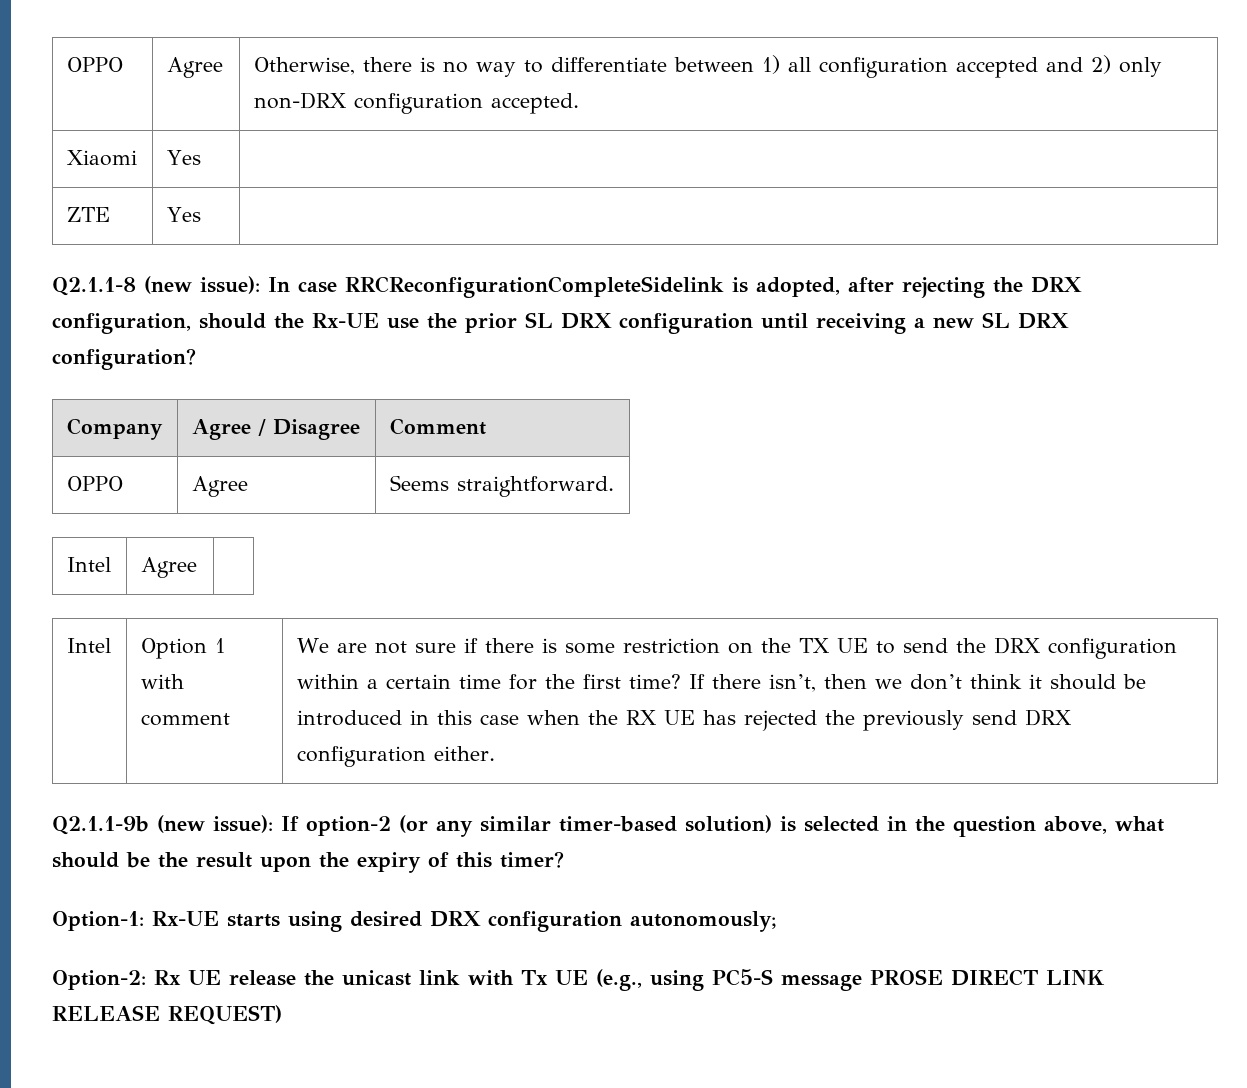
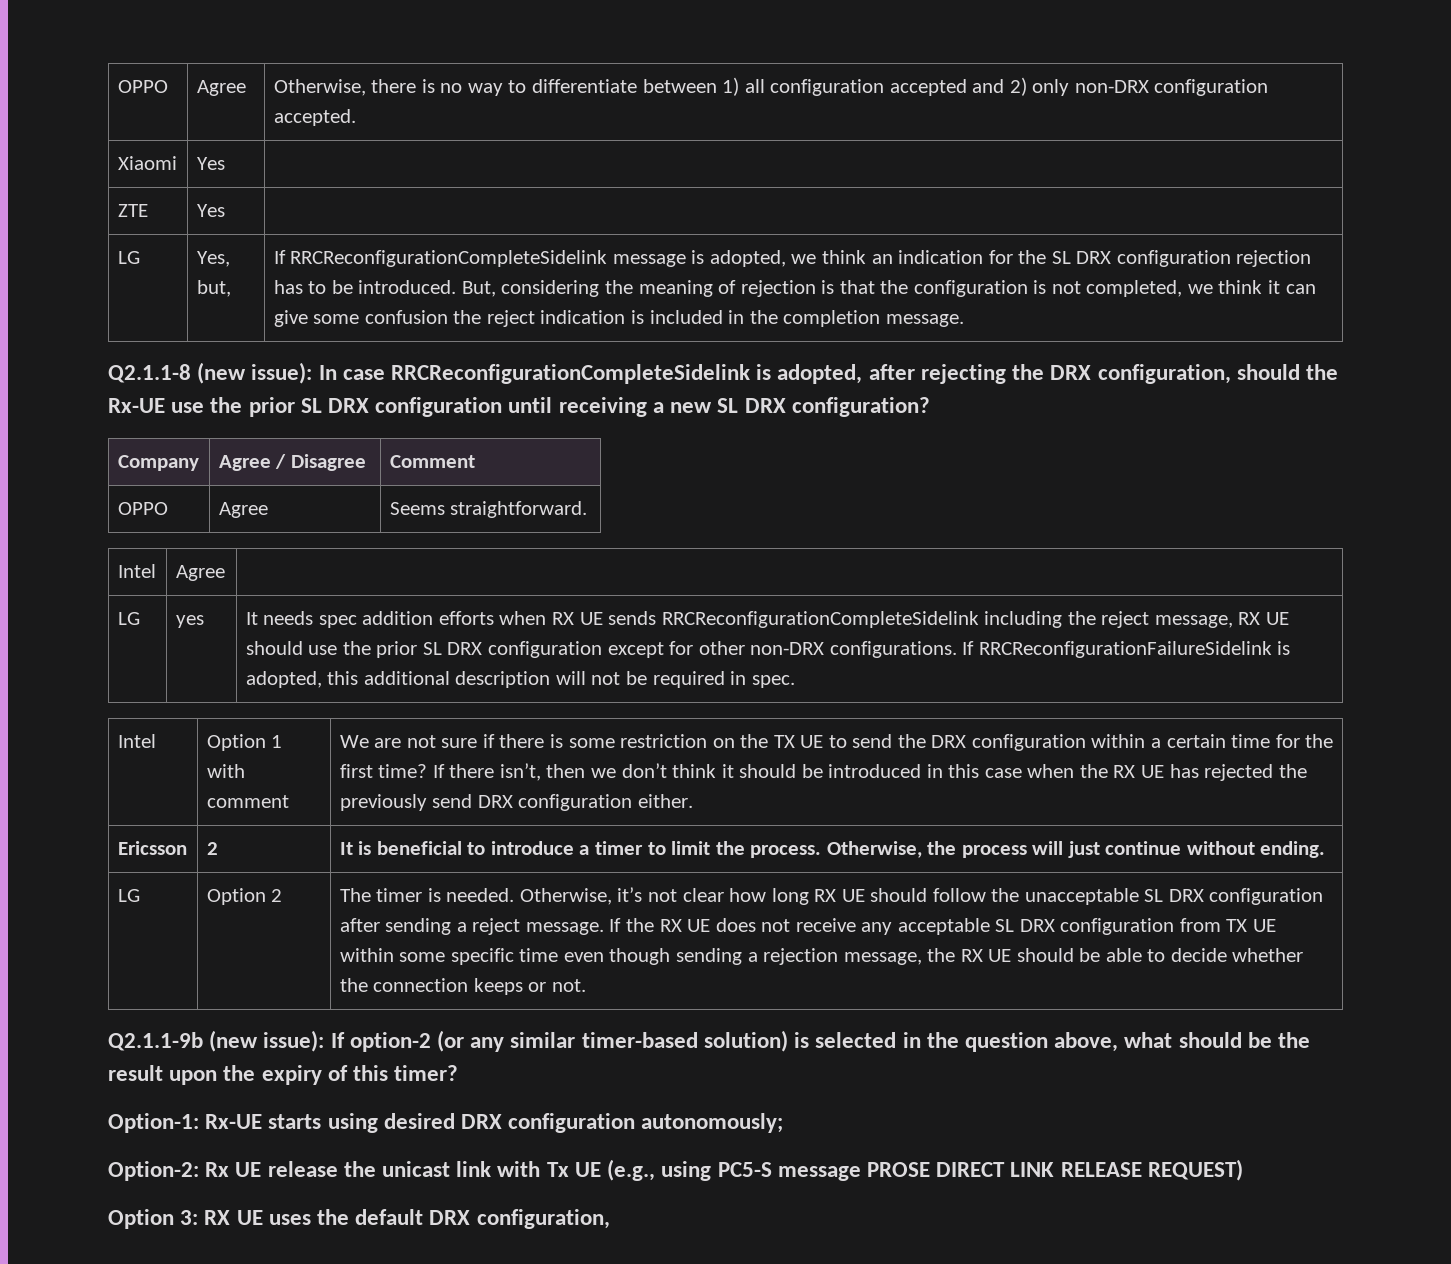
(201, 214) none -> [117,251,140,264] [196,251,230,267] [196,280,231,297] [273,250,1312,267] [273,280,1316,297] [273,310,964,327] // LG | Yes, but, | If RRCReconfigurationCompleteSidelink message is adopted, we think an indication for the SL DRX configuration rejection has to be introduced. But, considering the meaning of rejection is that the configuration is not completed, we think it can give some confusion the reject indication is included in the completion message.
(197, 567) none -> [117,612,140,625] [175,615,204,628] [245,611,1289,628] [245,641,1291,658] [245,671,795,688] // LG | yes | It needs spec addition efforts when RX UE sends RRCReconfigurationCompleteSidelink including the reject message, RX UE should use the prior SL DRX configuration except for other non-DRX configurations. If RRCReconfigurationFailureSidelink is adopted, this additional description will not be required in spec.
(495, 753) none -> [117,841,187,855] [206,842,218,855] [339,841,1326,858] [117,889,140,902] [206,888,283,905] [339,887,1324,905] [339,918,1276,935] [339,948,1304,965] [339,978,586,995] // Ericsson | 2 | It is beneficial to introduce a timer to limit the process. Otherwise, the process will just continue without ending. // LG | Option 2 | The timer is needed. Otherwise, it’s not clear how long RX UE should follow the unacceptable SL DRX configuration after sending a reject message. If the RX UE does not receive any acceptable SL DRX configuration from TX UE within some specific time even though sending a rejection message, the RX UE should be able to decide whether the connection keeps or not.
(282, 1015) none -> [108,1209,610,1229] // Option 3: RX UE uses the default DRX configuration,

